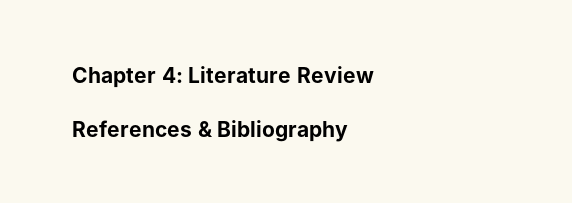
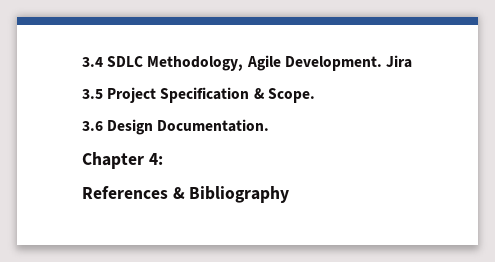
(72, 77) none -> [82,55,412,71] [82,87,315,103] [82,119,270,135] 3.4 SDLC Methodology, Agile Development. Jira // 3.5 Project Specification & Scope. // 3.6 Design Documentation. //
[188,66,375,83] Literature Review -> (163, 159) none

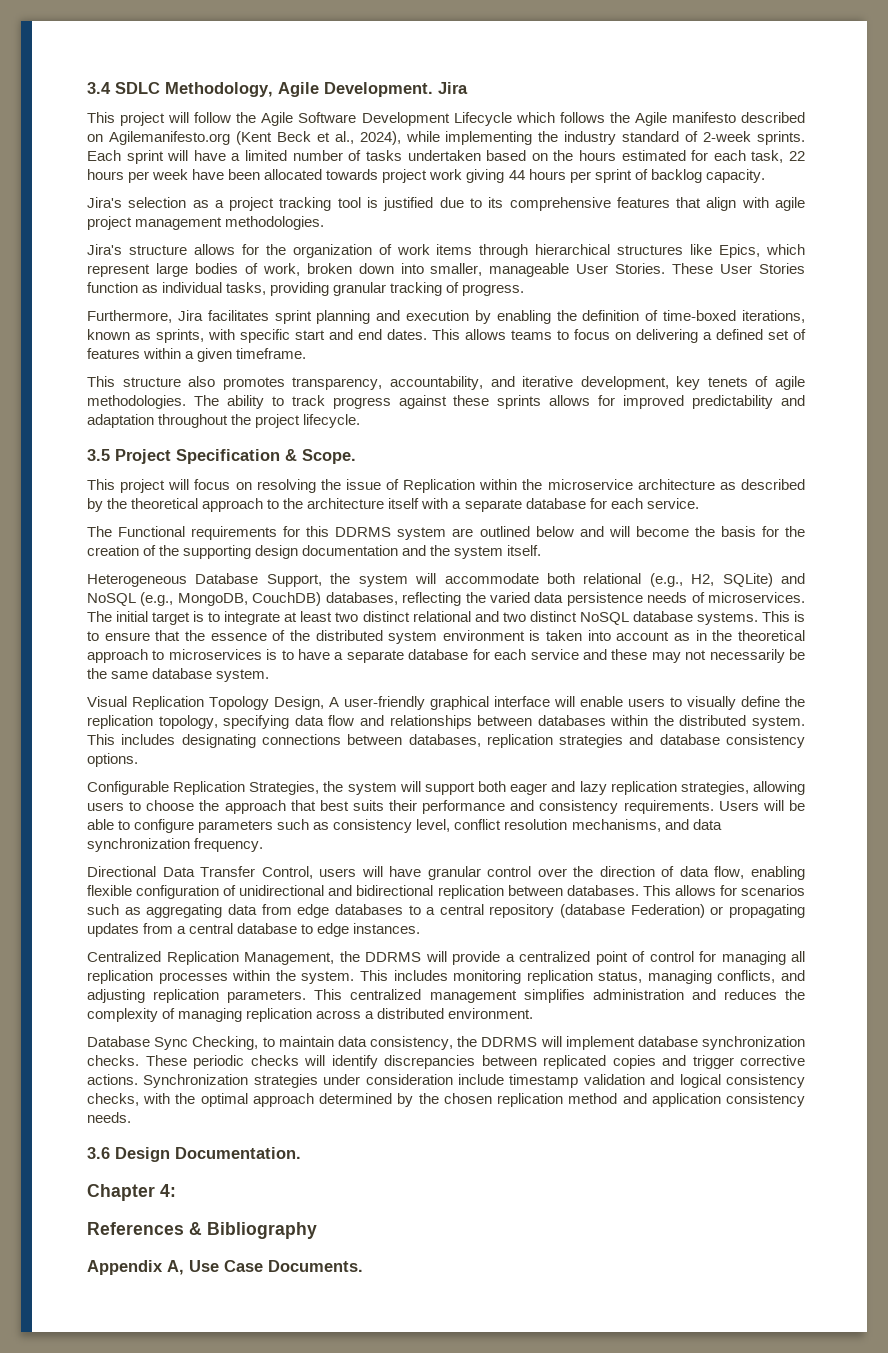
(412, 61) none -> [87,112,805,126] [87,131,806,145] [87,150,805,164] [87,169,765,183] [87,197,805,211] [87,216,325,230] [87,244,806,258] [87,263,806,277] [87,282,525,296] [87,310,805,324] [87,329,806,343] [87,348,307,362] [87,376,806,390] [87,395,805,409] [87,414,361,428] // This project will follow the Agile Software Development Lifecycle which follows the Agile manifesto described on Agilemanifesto.org (Kent Beck et al., 2024), while implementing the industry standard of 2-week sprints. Each sprint will have a limited number of tasks undertaken based on the hours estimated for each task, 22 hours per week have been allocated towards project work giving 44 hours per sprint of backlog capacity. // Jira's selection as a project tracking tool is justified due to its comprehensive features that align with agile project management methodologies. // Jira's structure allows for the organization of work items through hierarchical structures like Epics, which represent large bodies of work, broken down into smaller, manageable User Stories. These User Stories function as individual tasks, providing granular tracking of progress. // Furthermore, Jira facilitates sprint planning and execution by enabling the definition of time-boxed iterations, known as sprints, with specific start and end dates. This allows teams to focus on delivering a defined set of features within a given timeframe. // This structure also promotes transparency, accountability, and iterative development, key tenets of agile methodologies. The ability to track progress against these sprints allows for improved predictability and adaptation throughout the project lifecycle.
(315, 95) none -> [87,479,805,493] [87,498,699,512] [87,526,805,540] [87,545,542,559] [87,573,805,587] [87,592,805,606] [87,611,805,625] [87,630,805,644] [87,649,805,663] [87,668,270,682] [87,696,805,710] [87,715,806,729] [87,734,805,748] [87,753,138,767] [87,781,805,795] [87,800,805,814] [87,819,722,833] [87,838,264,852] [87,866,805,880] [87,885,806,899] [87,904,805,918] [87,923,421,937] [87,951,805,965] [87,970,806,984] [87,989,806,1003] [87,1008,534,1022] [87,1036,805,1050] [87,1055,805,1069] [87,1074,805,1088] [87,1093,806,1107] [87,1112,131,1123] // This project will focus on resolving the issue of Replication within the microservice architecture as described by the theoretical approach to the architecture itself with a separate database for each service. // The Functional requirements for this DDRMS system are outlined below and will become the basis for the creation of the supporting design documentation and the system itself. // Heterogeneous Database Support, the system will accommodate both relational (e.g., H2, SQLite) and NoSQL (e.g., MongoDB, CouchDB) databases, reflecting the varied data persistence needs of microservices. The initial target is to integrate at least two distinct relational and two distinct NoSQL database systems. This is to ensure that the essence of the distributed system environment is taken into account as in the theoretical approach to microservices is to have a separate database for each service and these may not necessarily be the same database system. // Visual Replication Topology Design, A user-friendly graphical interface will enable users to visually define the replication topology, specifying data flow and relationships between databases within the distributed system. This includes designating connections between databases, replication strategies and database consistency options. // Configurable Replication Strategies, the system will support both eager and lazy replication strategies, allowing users to choose the approach that best suits their performance and consistency requirements. Users will be able to configure parameters such as consistency level, conflict resolution mechanisms, and data synchronization frequency. // Directional Data Transfer Control, users will have granular control over the direction of data flow, enabling flexible configuration of unidirectional and bidirectional replication between databases. This allows for scenarios such as aggregating data from edge databases to a central repository (database Federation) or propagating updates from a central database to edge instances. // Centralized Replication Management, the DDRMS will provide a centralized point of control for managing all replication processes within the system. This includes monitoring replication status, managing conflicts, and adjusting replication parameters. This centralized management simplifies administration and reduces the complexity of managing replication across a distributed environment. // Database Sync Checking, to maintain data consistency, the DDRMS will implement database synchronization checks. These periodic checks will identify discrepancies between replicated copies and trigger corrective actions. Synchronization strategies under consideration include timestamp validation and logical consistency checks, with the optimal approach determined by the chosen replication method and application consistency needs.
(290, 194) none -> [87,1260,363,1275] // Appendix A, Use Case Documents.

